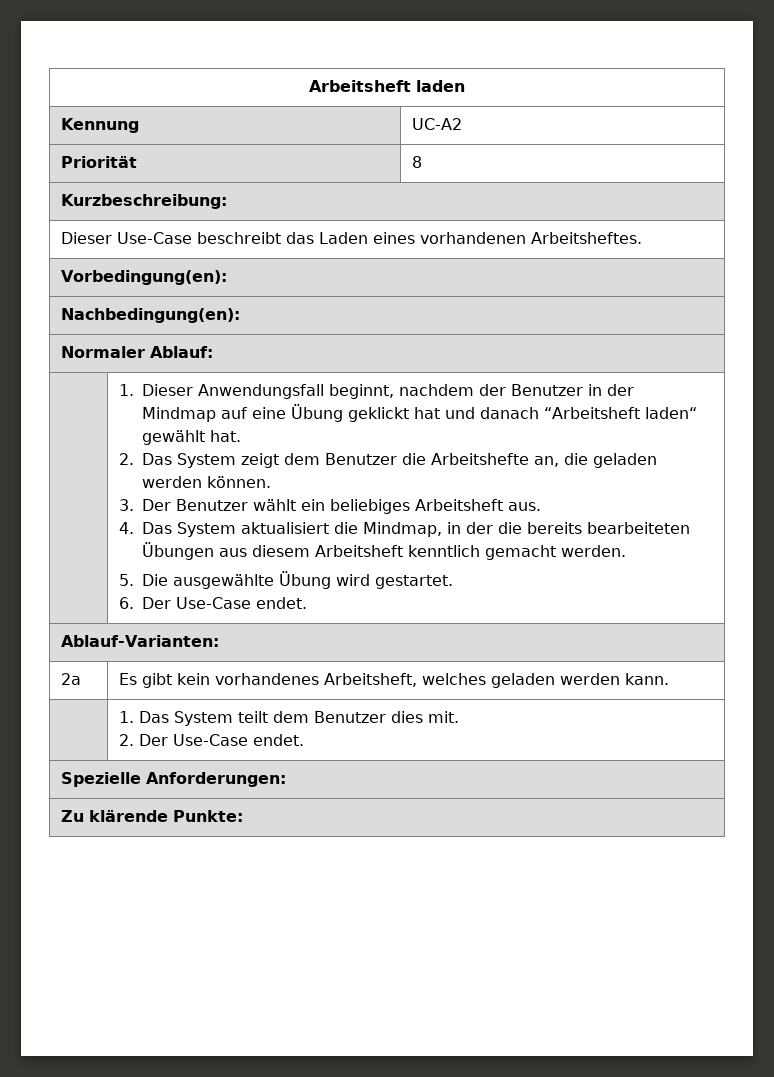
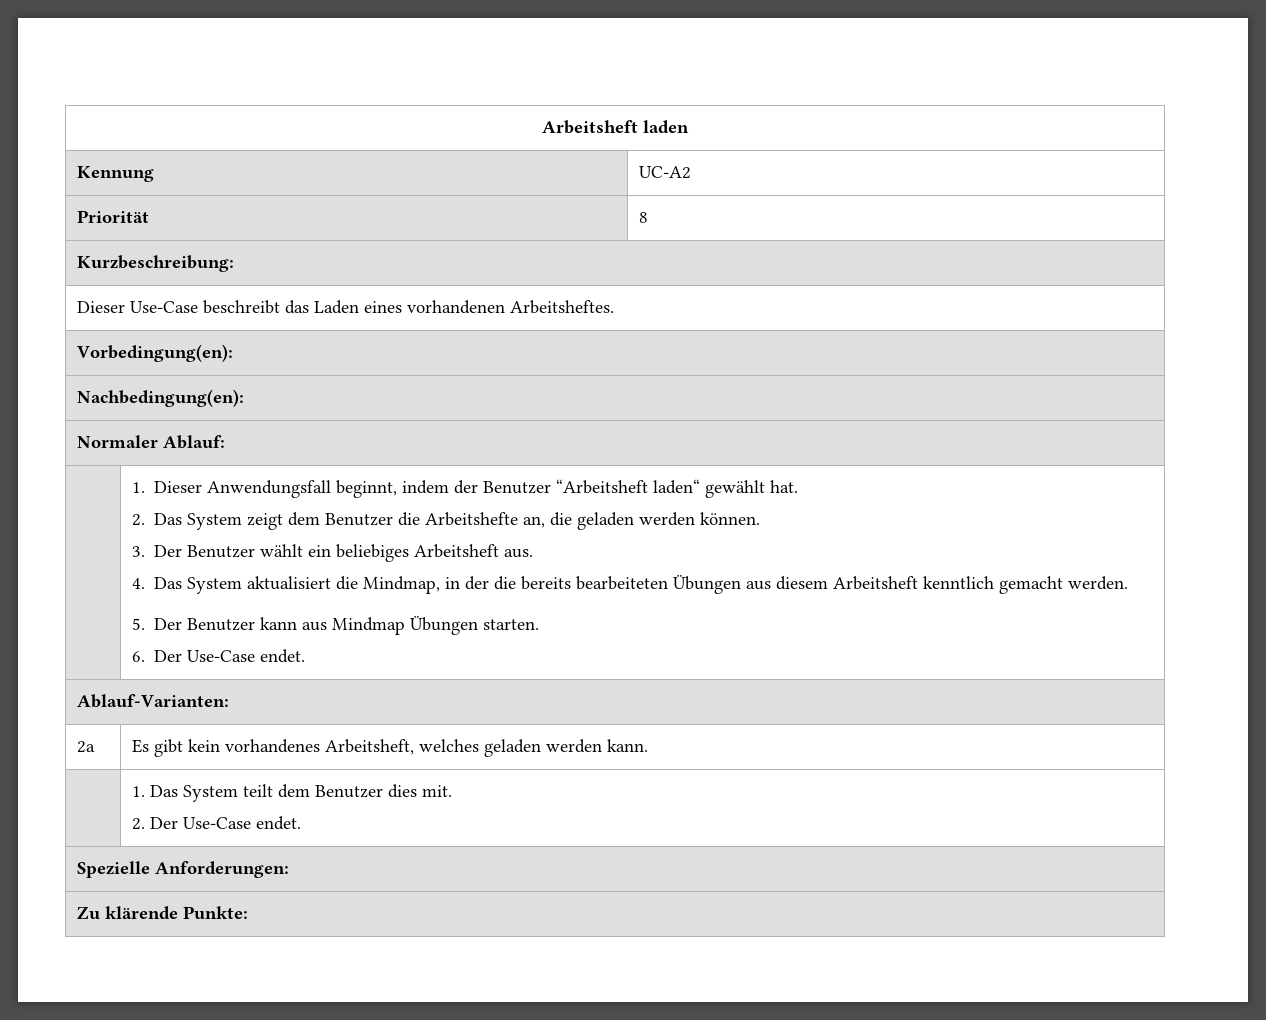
[399,384,475,396] nachdem -> [402,480,450,494] indem
[588,384,635,396] [142,404,540,422] in der Mindmap auf eine Übung geklickt hat und danach -> (552, 487) none
[142,571,454,589] Die ausgewählte Übung wird gestartet. -> [154,616,540,635] Der Benutzer kann aus Mindmap Übungen starten.

